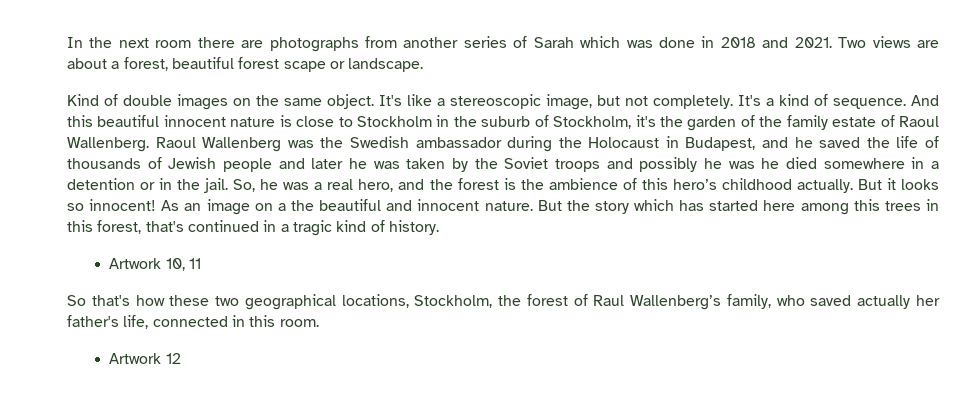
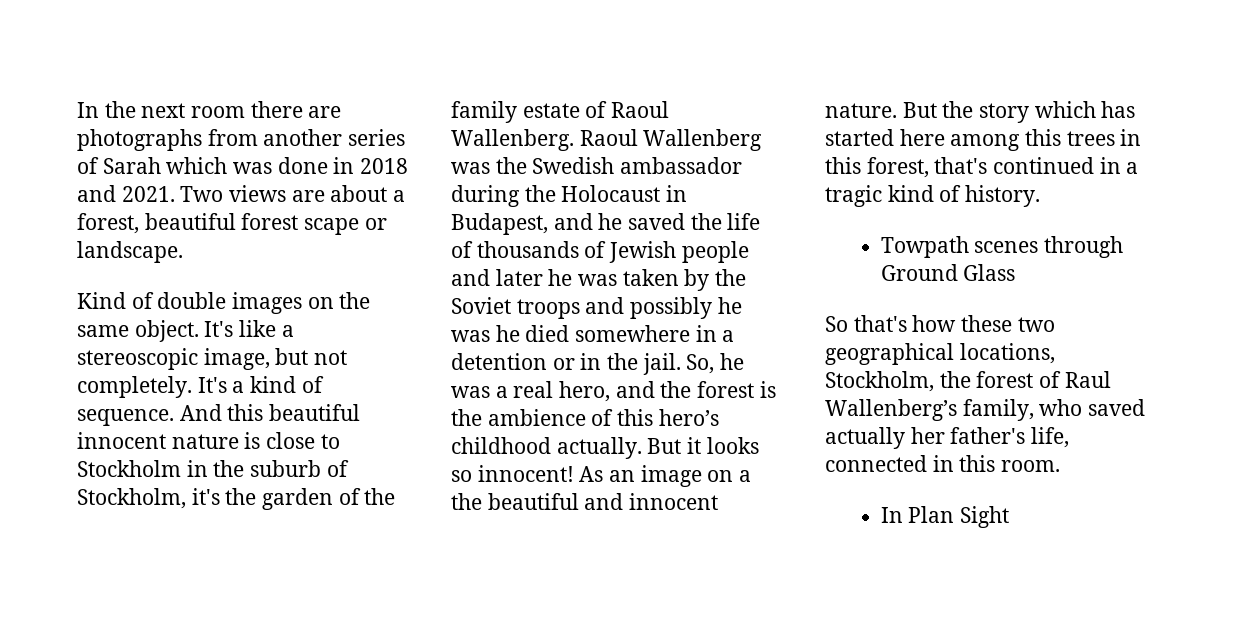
[109,258,202,271] Artwork 10, 11 -> [880,236,1123,258] [880,264,1016,281] Towpath scenes through Ground Glass
[109,353,181,364] Artwork 12 -> [880,506,1009,528] In Plan Sight

